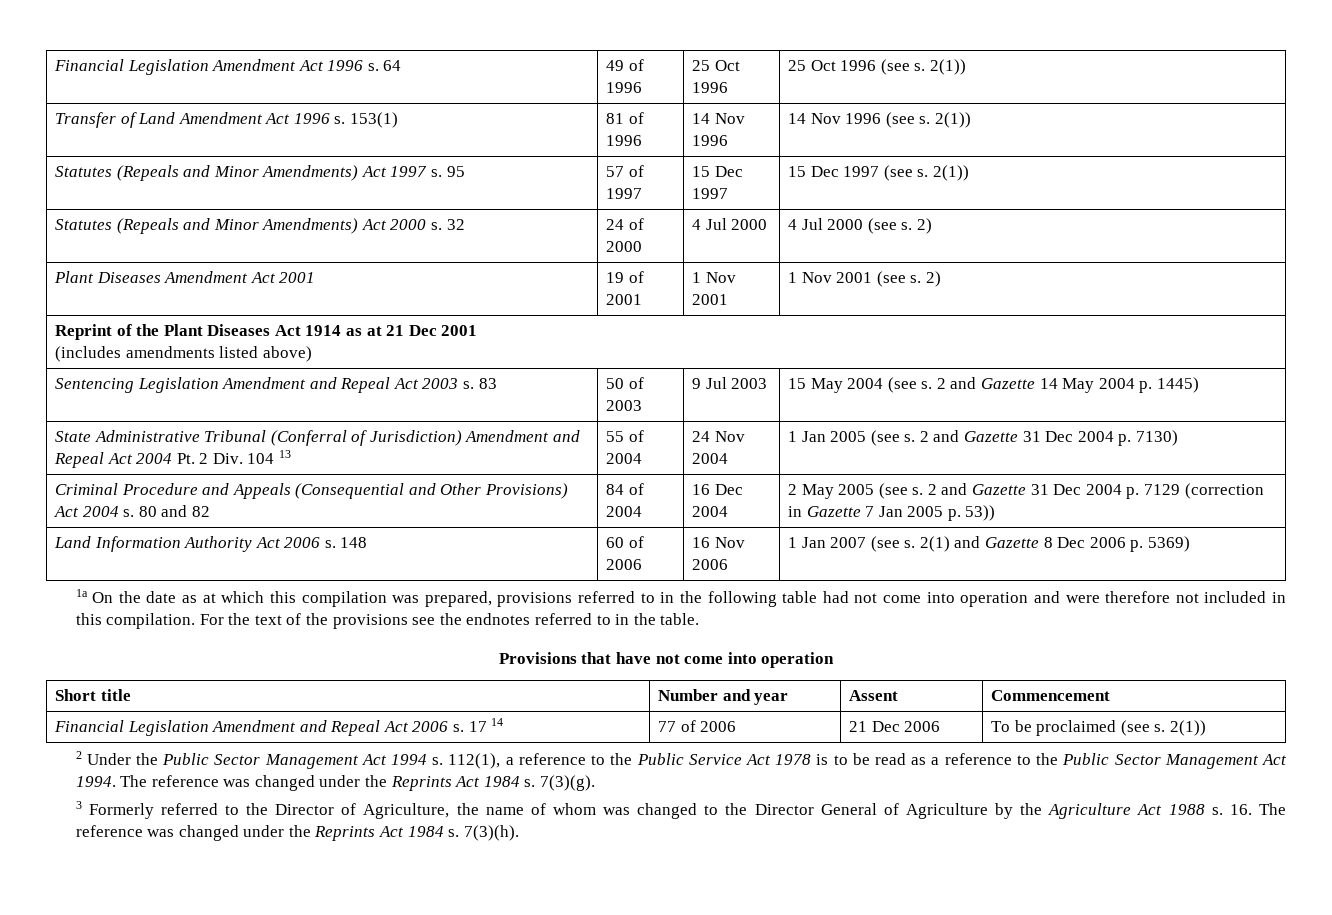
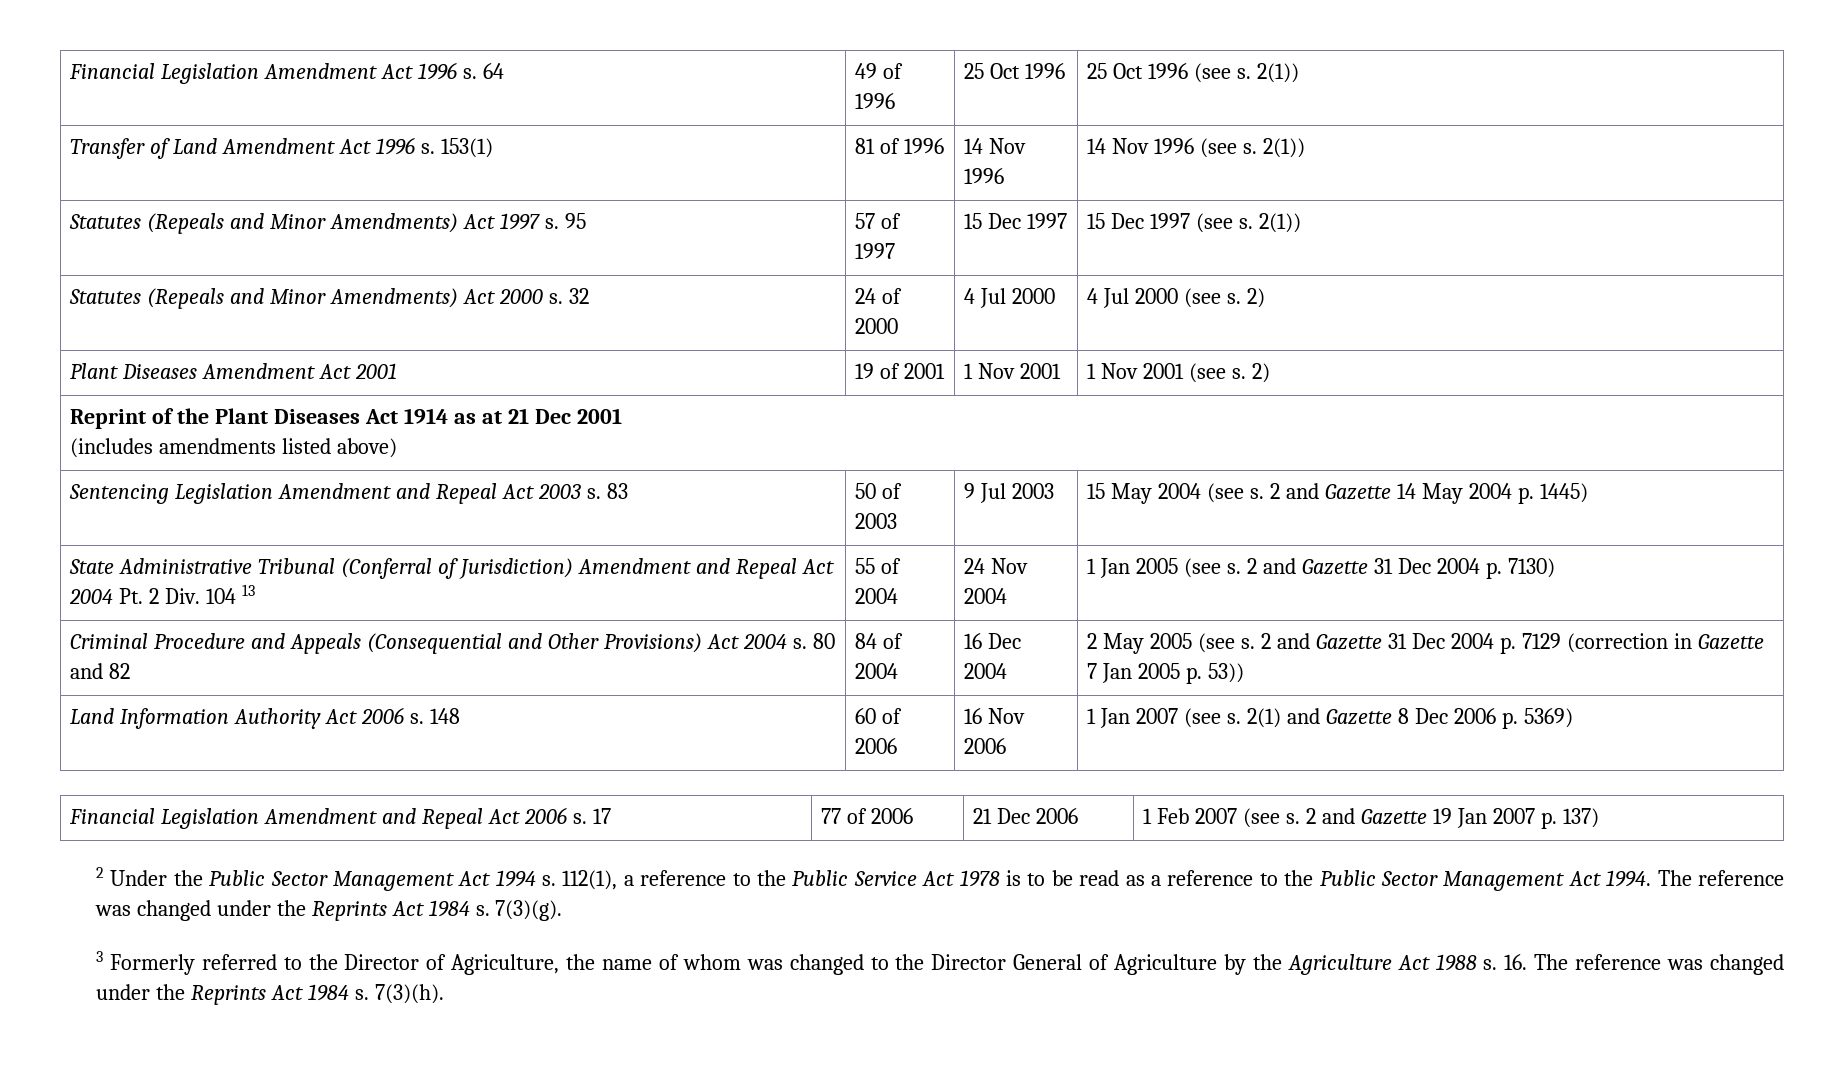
[75,589,1287,607] [75,613,700,629] [498,652,835,668] [54,689,131,701] [657,689,789,705] [848,690,898,701] [990,690,1110,701] // 1a On the date as at which this compilation was prepared, provisions referred to in the following table had not come into operation and were therefore not included in this compilation. For the text of the provisions see the endnotes referred to in the table. // Provisions that have not come into operation // Short title | Number and year | Assent | Commencement -> (1573, 718) none
[491,718,504,726] 14 -> (611, 816) none
[990,720,1206,736] To be proclaimed (see s. 2(1)) -> [1143,808,1599,829] 1 Feb 2007 (see s. 2 and Gazette 19 Jan 2007 p. 137)

